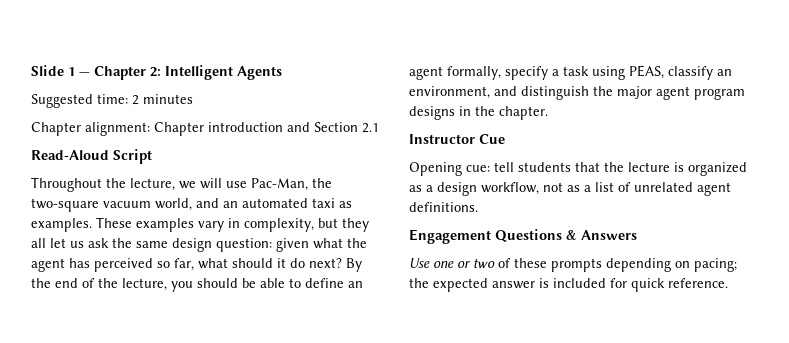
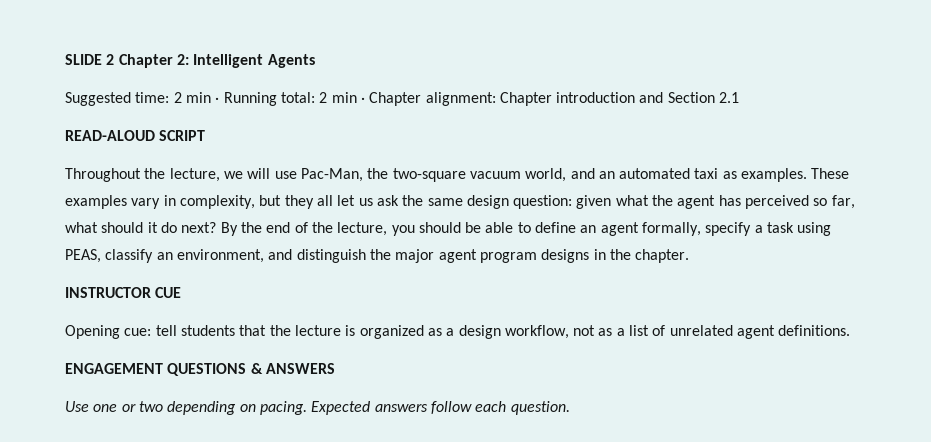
[31,65,90,76] Slide 1 — -> [65,54,115,65] SLIDE 2
[143,94,193,104] minutes // -> [185,92,365,106] min · Running total: 2 min ·
[31,149,152,164] Read-Aloud Script -> [65,130,206,141] READ-ALOUD SCRIPT
[409,134,505,144] Instructor Cue -> [65,287,182,298] INSTRUCTOR CUE
[409,229,637,244] Engagement Questions & Answers -> [65,363,335,376] ENGAGEMENT QUESTIONS & ANSWERS
[498,258,737,272] [409,278,728,292] of these prompts depending on pacing; the expected answer is included for quick reference. -> [167,401,570,415] depending on pacing. Expected answers follow each question.

